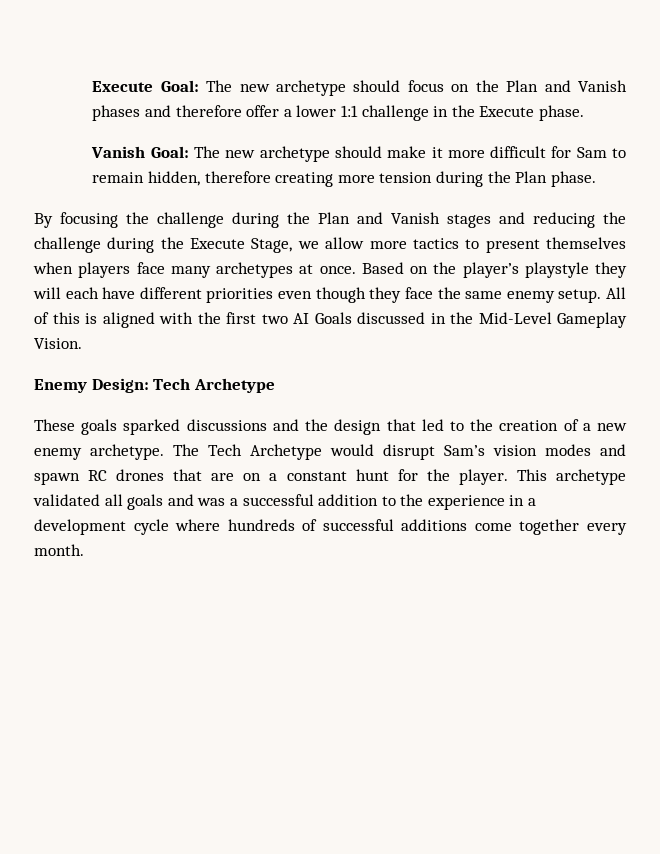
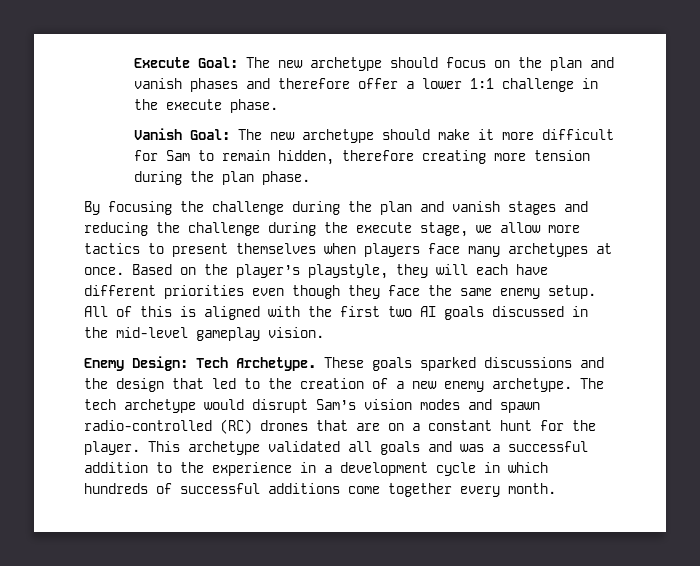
[506,80,627,92] Plan and Vanish -> [550,57,615,71] [134,78,183,89] plan and vanish
[479,106,535,117] Execute -> [166,99,223,110] execute
[515,171,548,183] Plan -> [222,171,255,185] plan
[318,212,440,224] Plan and Vanish -> [380,201,500,215] plan and vanish
[190,238,293,253] Execute Stage, -> [356,222,468,237] execute stage,
[524,262,589,278] playstyle -> [308,264,388,279] playstyle,
[314,312,352,324] Goals -> [444,306,484,320] goals
[478,312,627,328] [34,338,82,349] Mid-Level Gameplay Vision. -> [116,327,324,341] mid-level gameplay vision.
[193,378,275,393] Archetype // -> [236,357,316,371] Archetype.
[208,444,322,460] Tech Archetype -> [84,399,196,413] tech archetype
[88,470,108,481] RC -> [84,419,252,434] radio-controlled (RC)
[175,519,221,531] where -> [484,462,548,473] in which

